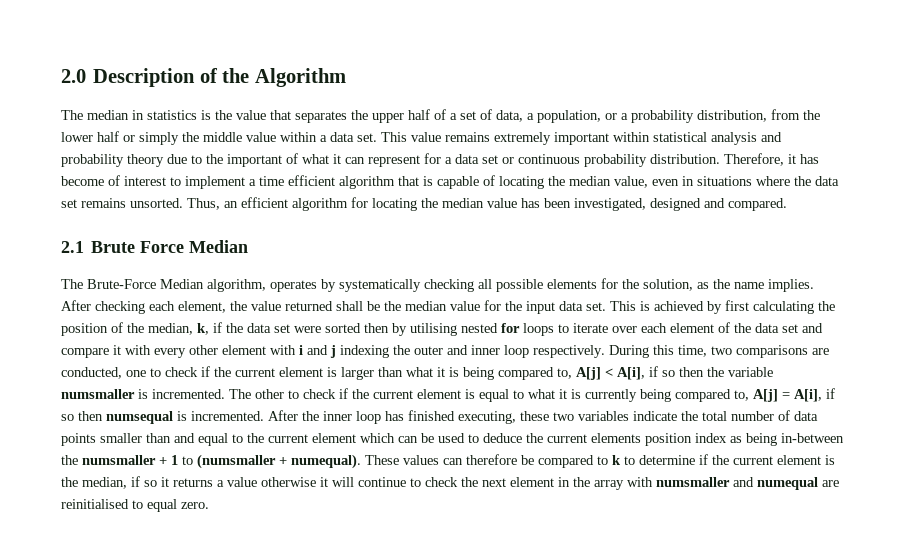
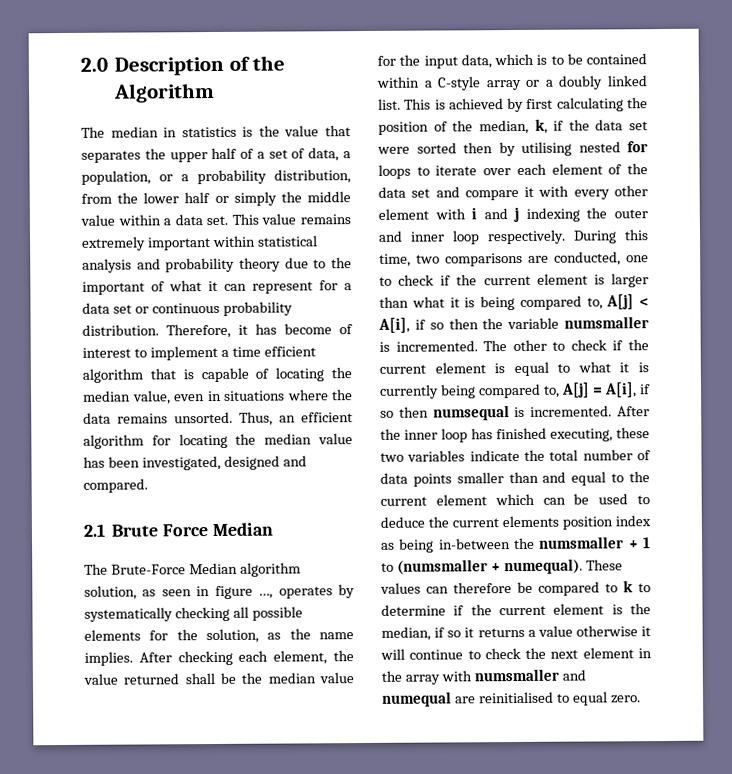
[61,199,77,208] set -> (111, 418) none
[207,279,266,292] algorithm, -> [239,562,301,577] [84,585,274,600] algorithm solution, as seen in figure …,
[559,301,606,311] data set. -> [460,53,647,69] [376,75,648,91] [378,98,401,110] data, which is to be contained within a C-style array or a doubly linked list.

